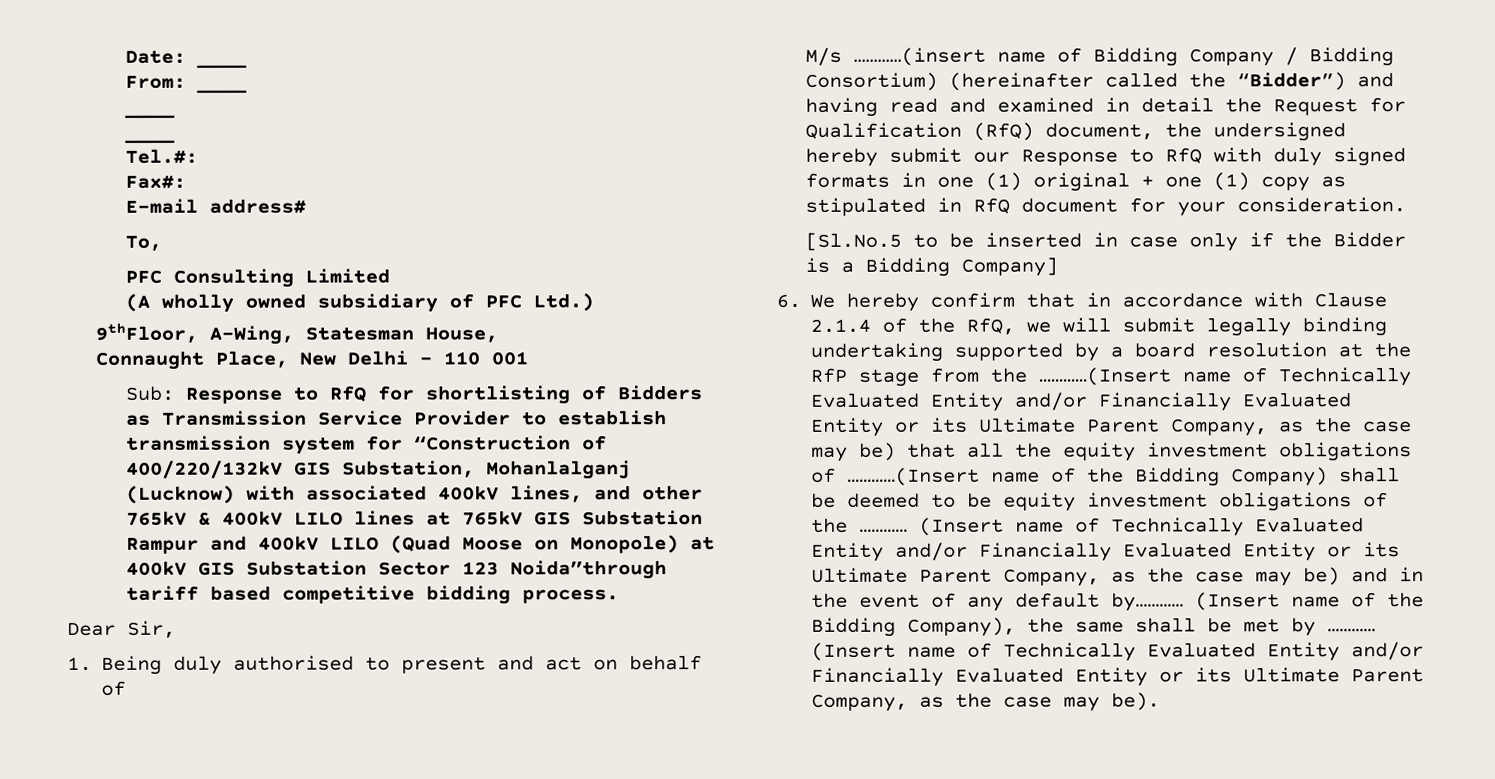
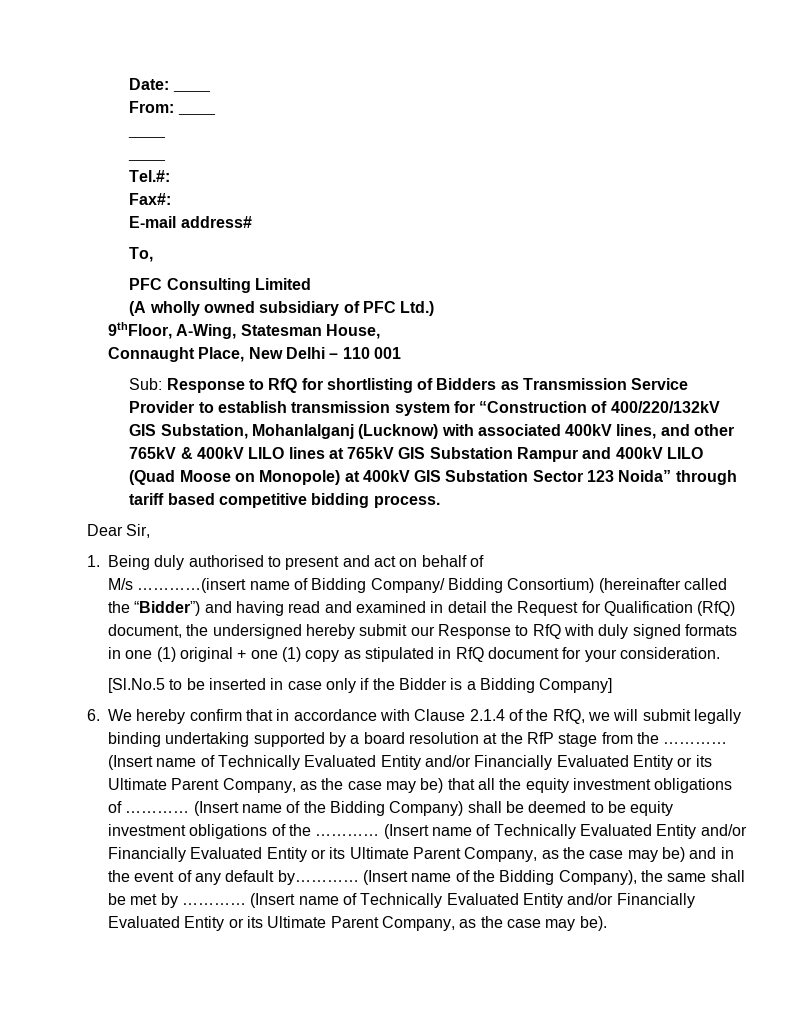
[509,560,667,580] Noida”through -> [618,470,737,485] Noida” through
[1189,47,1299,67] Company / -> [370,578,445,593] Company/
[1038,367,1172,386] …………(Insert -> [663,742,728,744] [108,755,154,770] ………… (Insert
[847,467,981,486] …………(Insert -> [125,801,239,816] ………… (Insert

